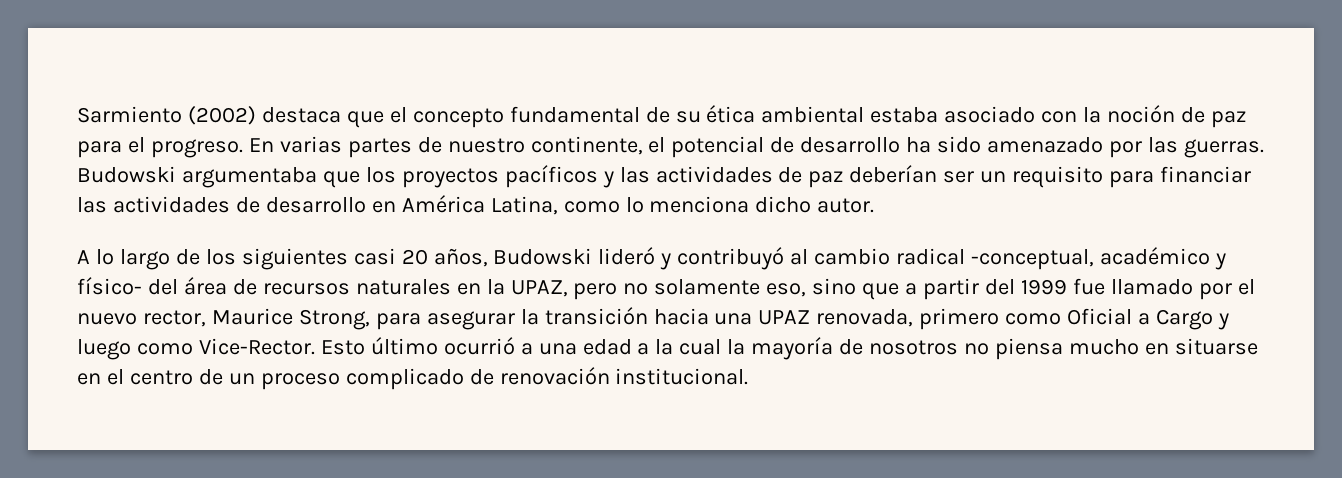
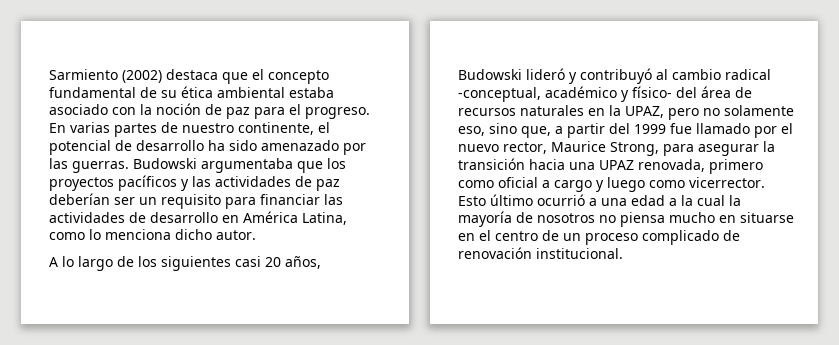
[862,283,900,300] que -> [521,126,551,138] que,
[1067,308,1214,330] Oficial a Cargo -> [498,177,592,192] oficial a cargo
[198,338,315,355] Vice-Rector. -> [689,177,765,188] vicerrector.

